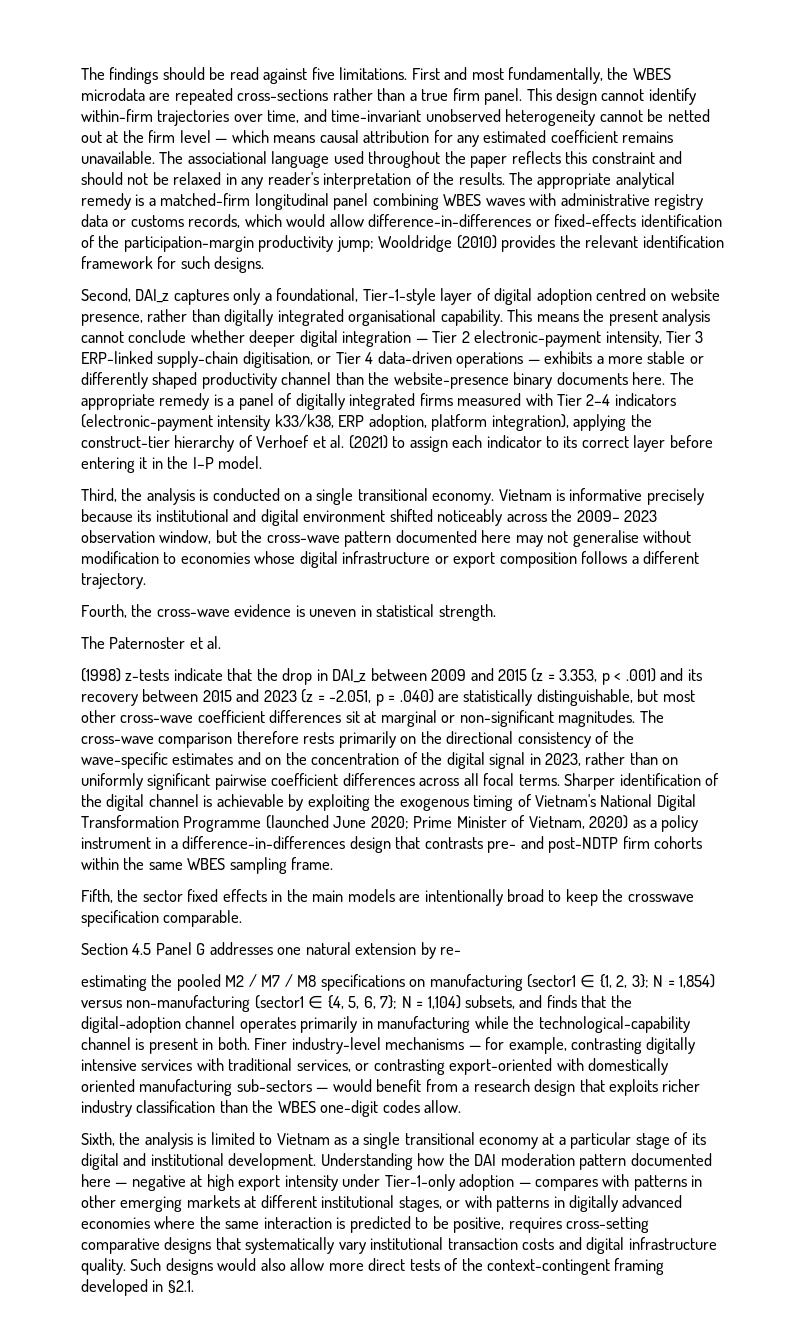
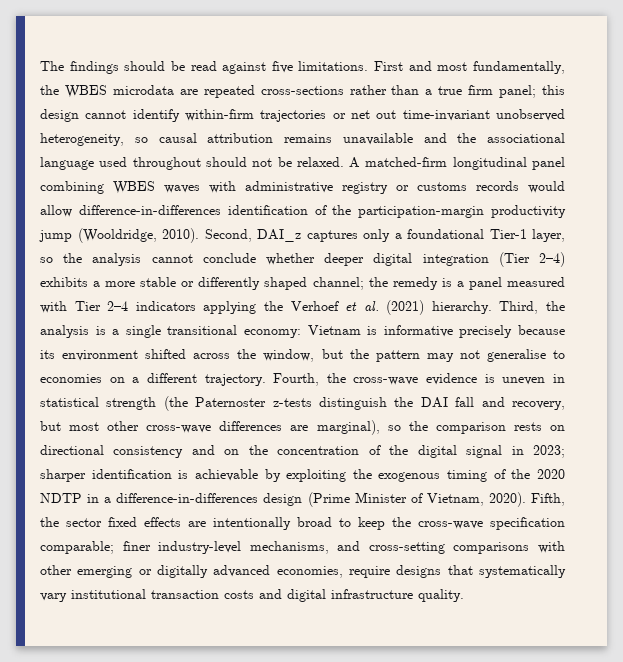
[484,88,552,105] panel. This -> [499,85,566,98] panel; this
[233,109,710,126] [81,130,674,147] [81,151,683,168] [81,172,675,189] [81,193,156,210] over time, and time-invariant unobserved heterogeneity cannot be netted out at the firm level — which means causal attribution for any estimated coefficient remains unavailable. The associational language used throughout the paper reflects this constraint and should not be relaxed in any reader's interpretation of the results. The appropriate analytical remedy is a -> [332,109,565,121] [40,133,565,146] [40,157,361,170] or net out time-invariant unobserved heterogeneity, so causal attribution remains unavailable and the associational language used throughout should not be relaxed. A
[81,214,108,227] data -> (388, 188) none
[188,214,282,228] records, which -> [476,181,519,191] records
[535,214,637,227] or fixed-effects -> (221, 210) none
[336,235,724,252] [81,256,265,273] jump; Wooldridge (2010) provides the relevant identification framework for such designs. // -> [39,228,199,243] jump (Wooldridge, 2010).
[276,288,720,305] [81,309,658,326] foundational, Tier-1-style layer of digital adoption centred on website presence, rather than digitally integrated organisational capability. This means the present -> [407,229,565,242] [40,253,83,263] foundational Tier-1 layer, so the
[415,330,704,347] [81,351,540,368] — Tier 2 electronic-payment intensity, Tier 3 ERP-linked supply-chain digitisation, or Tier 4 data-driven operations — -> [498,252,565,267] (Tier 2–4)
[201,372,694,389] [81,393,453,410] productivity channel than the website-presence binary documents here. The appropriate remedy is a panel of digitally integrated firms -> [312,277,502,290] channel; the remedy is a panel
[81,414,652,431] [81,435,713,452] [81,456,263,473] (electronic-payment intensity k33/k38, ERP adoption, platform integration), applying the construct-tier hierarchy of Verhoef et al. (2021) to assign each indicator to its correct layer before entering it in the I–P model. // -> [203,300,492,315] applying the Verhoef et al. (2021) hierarchy.
[212,488,495,505] conducted on a single transitional economy. -> [112,325,301,338] a single transitional economy:
[155,509,299,526] institutional and digital -> (55, 354) none
[437,509,503,526] noticeably -> (187, 354) none
[576,510,658,522] [81,530,692,547] [81,551,628,568] 2009– 2023 observation window, but the cross-wave pattern documented here may not generalise without modification to economies whose digital infrastructure or export composition follows -> [263,349,565,362] [40,374,125,383] window, but the pattern may not generalise to economies on
(146, 581) // -> (266, 380) none
[438,604,496,621] [81,636,222,649] [81,668,702,685] [81,689,695,706] [81,710,664,727] [81,731,634,748] [81,752,234,769] strength. // The Paternoster et al. // (1998) z-tests indicate that the drop in DAI_z between 2009 and 2015 (z = 3.353, p < .001) and its recovery between 2015 and 2023 (z = -2.051, p = .040) are statistically distinguishable, but most other cross-wave coefficient differences sit at marginal or non-significant magnitudes. The cross-wave comparison therefore rests primarily on the directional consistency of the wave-specific estimates -> [106,396,565,411] [40,420,565,435] [40,445,184,458] strength (the Paternoster z-tests distinguish the DAI fall and recovery, but most other cross-wave differences are marginal), so the comparison rests on directional consistency
[545,752,679,766] [81,773,720,790] [81,794,199,811] 2023, rather than on uniformly significant pairwise coefficient differences across all focal terms. Sharper identification of the digital channel -> [532,445,565,458] [40,469,172,482] 2023; sharper identification
[535,794,696,811] [81,815,699,832] [81,836,703,853] [81,857,334,874] Vietnam's National Digital Transformation Programme (launched June 2020; Prime Minister of Vietnam, 2020) as a policy instrument in a difference-in-differences design that contrasts pre- and post-NDTP firm cohorts within the same WBES sampling frame. // -> [511,469,565,479] [40,492,526,507] the 2020 NDTP in a difference-in-differences design (Prime Minister of Vietnam, 2020).
[271,889,395,902] in the main models -> (181, 522) none
[627,894,694,902] [81,910,243,927] [81,942,462,959] [81,974,716,991] [81,995,632,1012] [81,1016,690,1033] [81,1037,696,1054] [81,1058,669,1075] [81,1079,701,1096] [81,1100,462,1117] [81,1132,706,1149] [81,1153,712,1170] [81,1174,703,1191] [81,1195,683,1212] [81,1216,650,1233] [81,1238,160,1254] crosswave specification comparable. // Section 4.5 Panel G addresses one natural extension by re- // estimating the pooled M2 / M7 / M8 specifications on manufacturing (sector1 ∈ {1, 2, 3}; N = 1,854) versus non-manufacturing (sector1 ∈ {4, 5, 6, 7}; N = 1,104) subsets, and finds that the digital-adoption channel operates primarily in manufacturing while the technological-capability channel is present in both. Finer industry-level mechanisms — for example, contrasting digitally intensive services with traditional services, or contrasting export-oriented with domestically oriented manufacturing sub-sectors — would benefit from a research design that exploits richer industry classification than the WBES one-digit codes allow. // Sixth, the analysis is limited to Vietnam as a single transitional economy at a particular stage of its digital and institutional development. Understanding how the DAI moderation pattern documented here — negative at high export intensity under Tier-1-only adoption — compares with patterns in other emerging markets at different institutional stages, or with patterns in digitally advanced economies where the same interaction is predicted to be positive, requires cross-setting comparative -> [418,517,565,530] [40,541,565,554] [40,565,390,578] cross-wave specification comparable; finer industry-level mechanisms, and cross-setting comparisons with other emerging or digitally advanced economies, require
[130,1258,665,1275] [81,1279,194,1296] Such designs would also allow more direct tests of the context-contingent framing developed in §2.1. -> (464, 595) none

